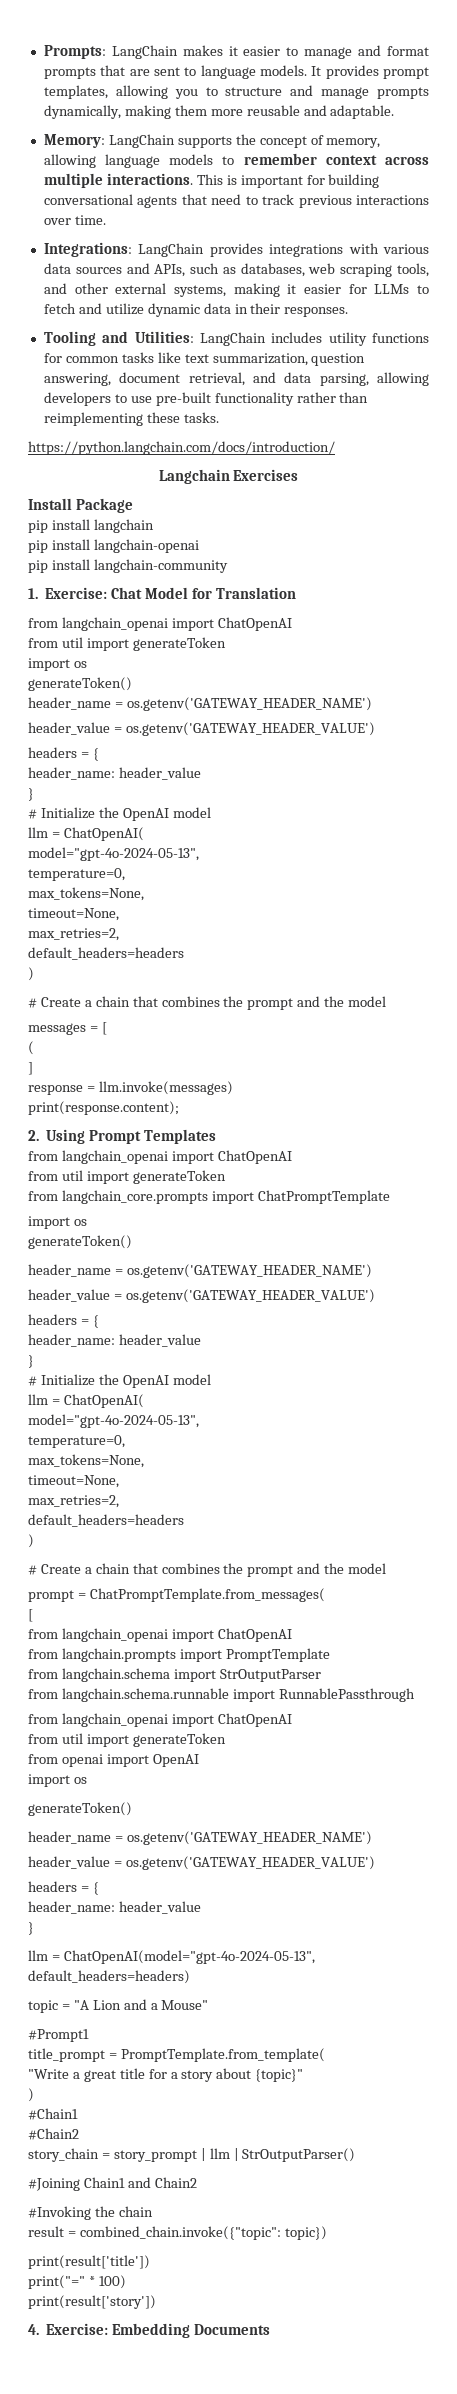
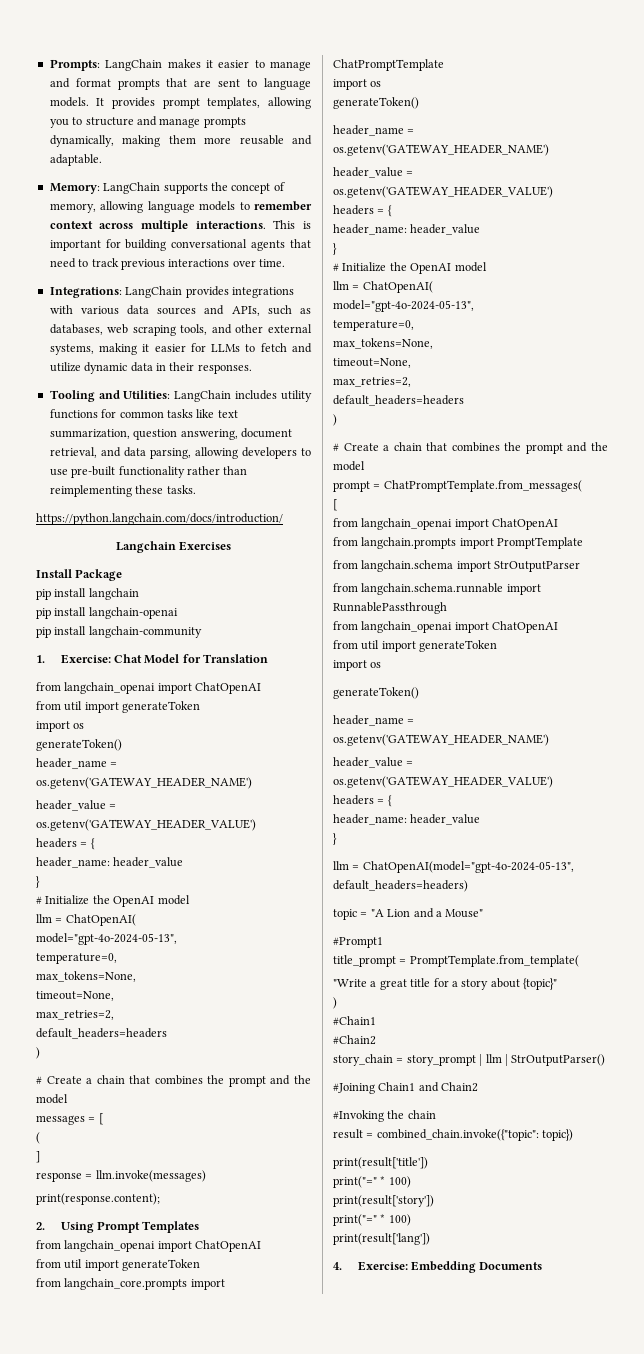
[28,1754,199,1767] // from openai import OpenAI -> (498, 646) none
(156, 2302) none -> [333,1214,411,1226] [333,1233,430,1245] // print("=" * 100) // print(result['lang'])

